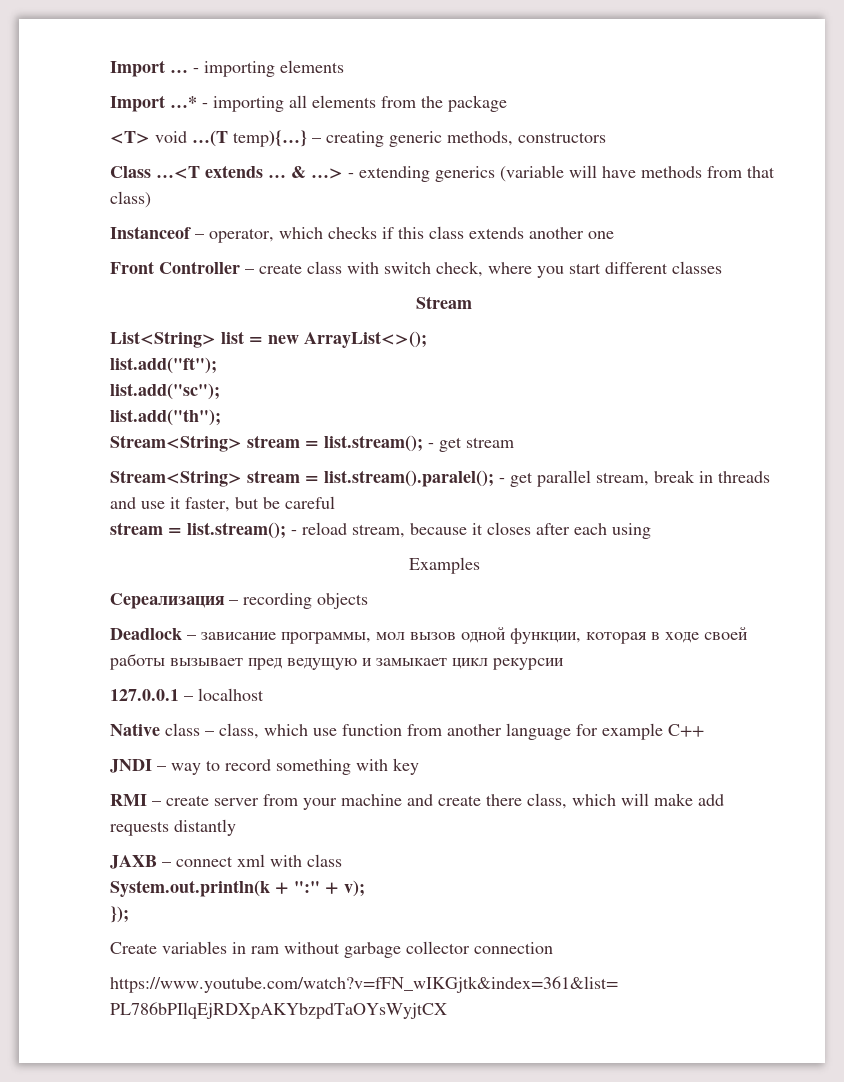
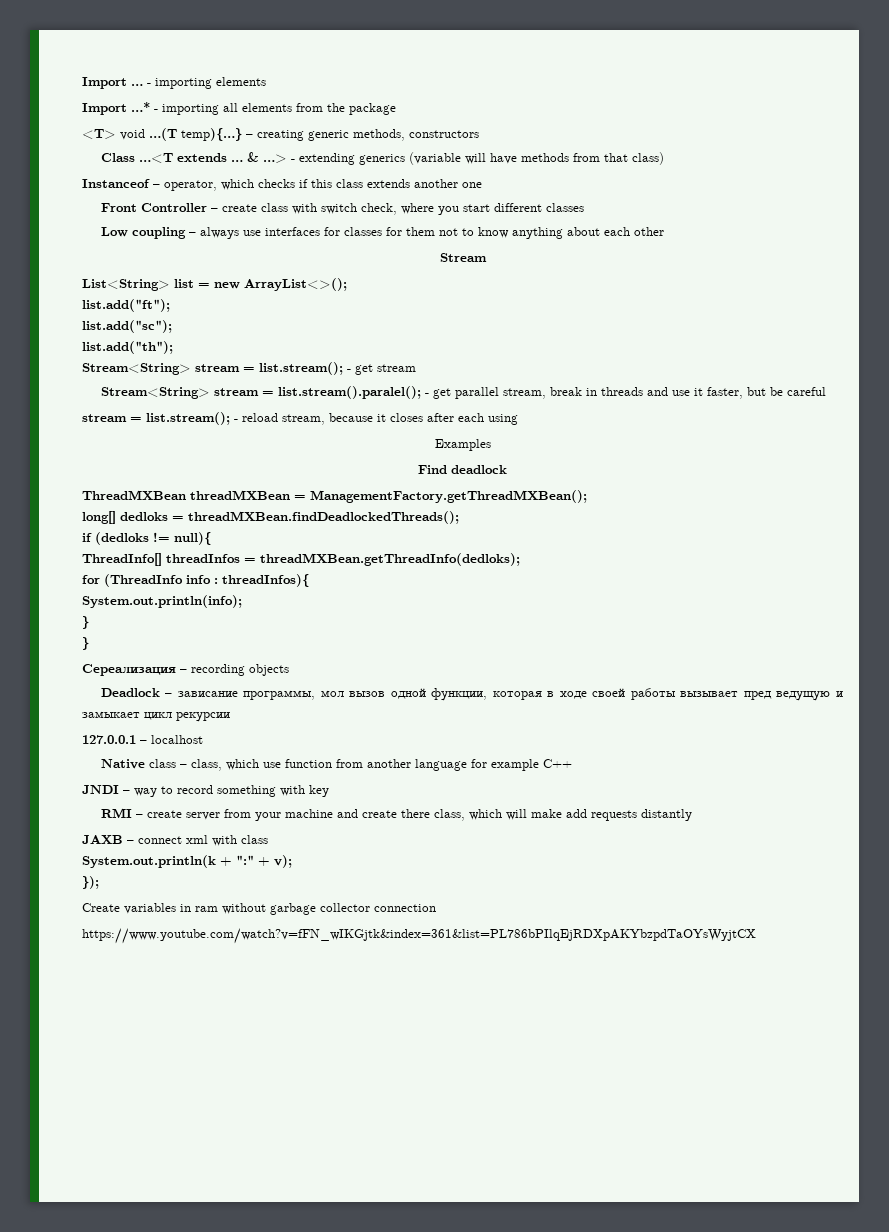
(722, 267) none -> [100,227,664,239] // Low coupling – always use interfaces for classes for them not to know anything about each other
(480, 565) none -> [418,465,507,474] [82,490,587,503] [82,511,459,524] [82,532,211,545] [82,553,520,566] [82,574,309,587] [82,595,242,608] [82,616,89,629] [82,637,89,650] // Find deadlock // ThreadMXBean threadMXBean = ManagementFactory.getThreadMXBean(); // long[] dedloks = threadMXBean.findDeadlockedThreads(); // if (dedloks != null){ // ThreadInfo[] threadInfos = threadMXBean.getThreadInfo(dedloks); // for (ThreadInfo info : threadInfos){ // System.out.println(info); // } // }

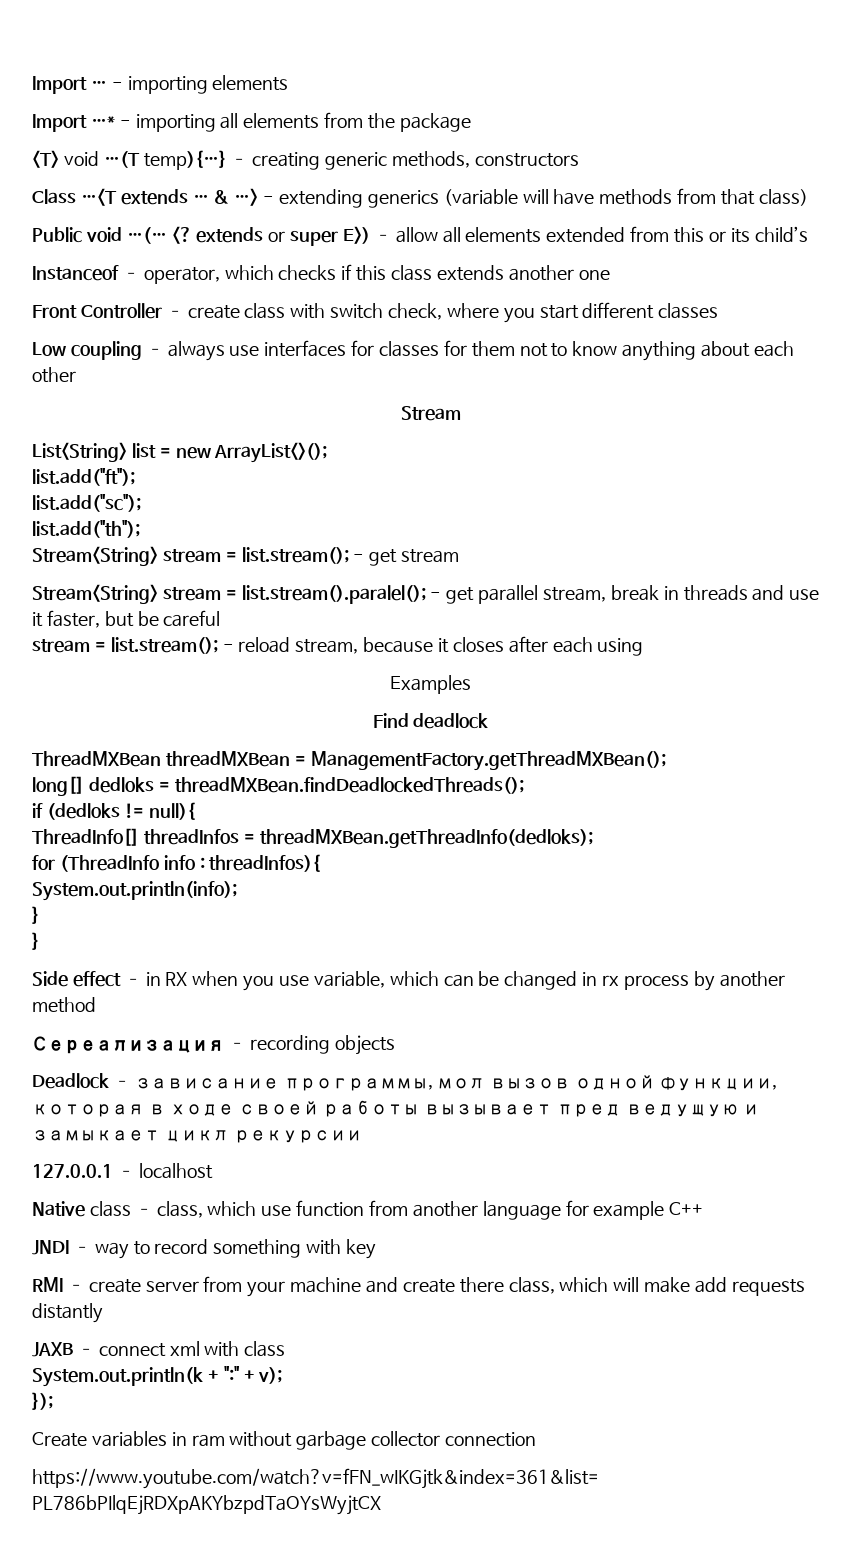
(664, 158) none -> [32,226,808,246] // Public void …(… <? extends or super E>) – allow all elements extended from this or its child’s
(89, 643) none -> [32,971,785,991] [32,997,96,1013] // Side effect – in RX when you use variable, which can be changed in rx process by another method

